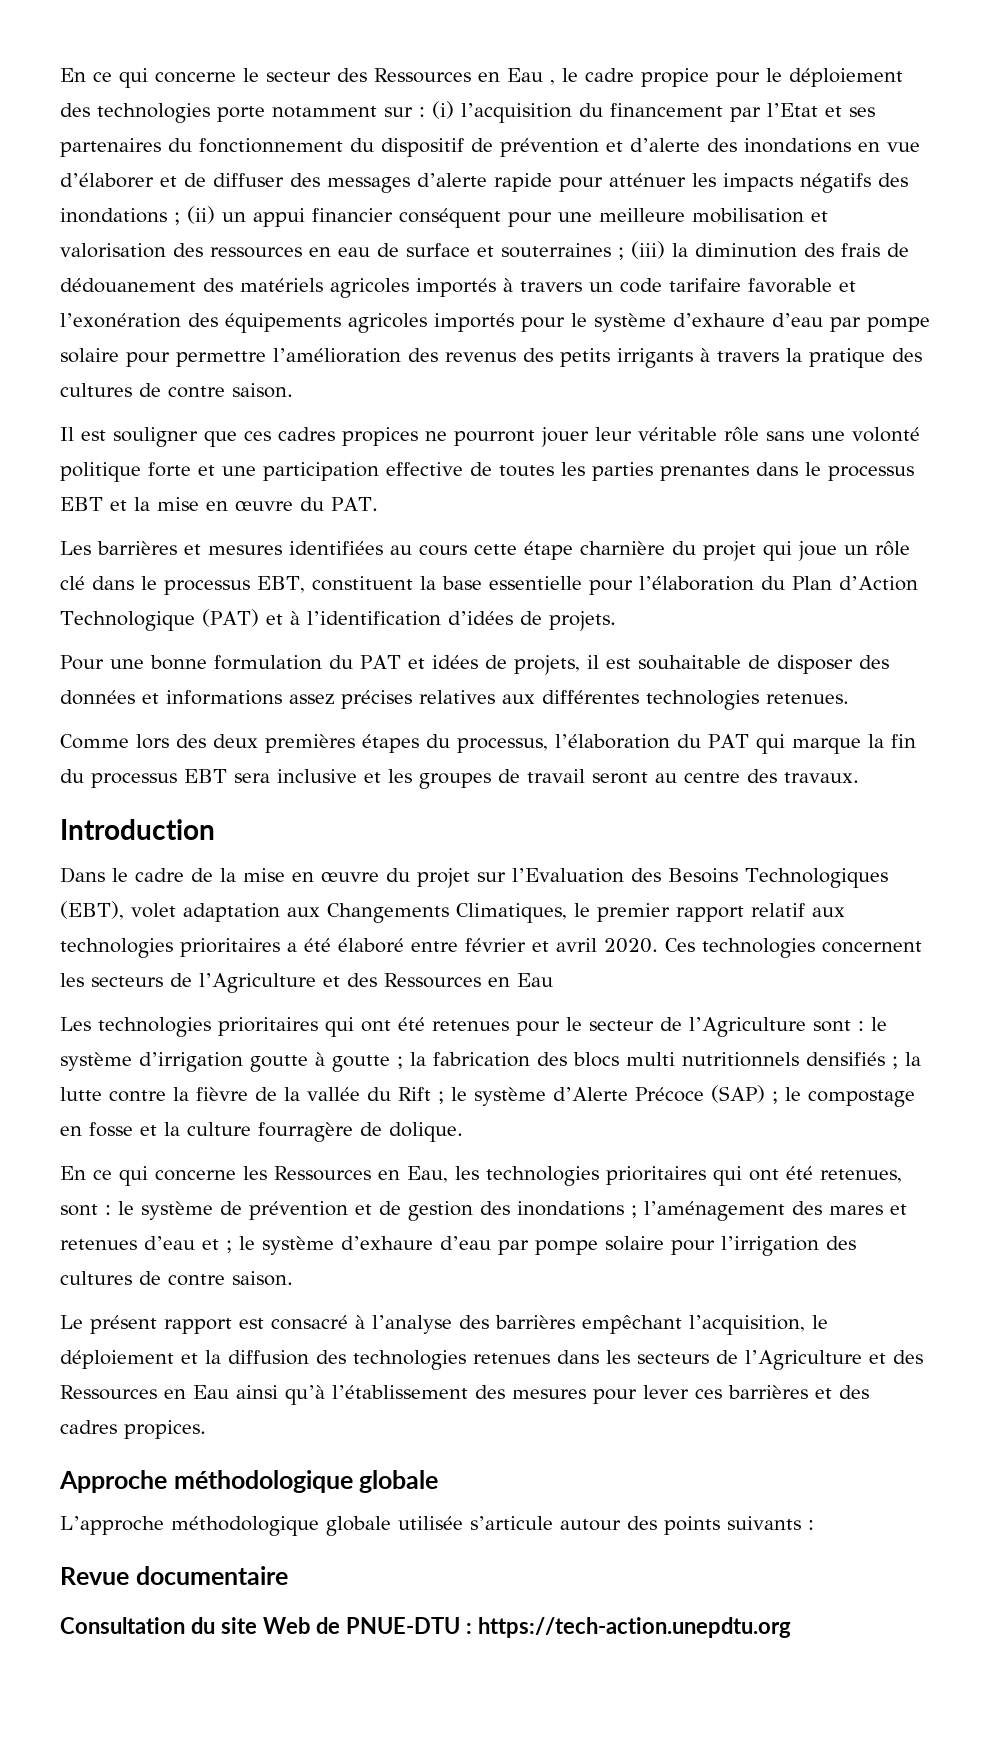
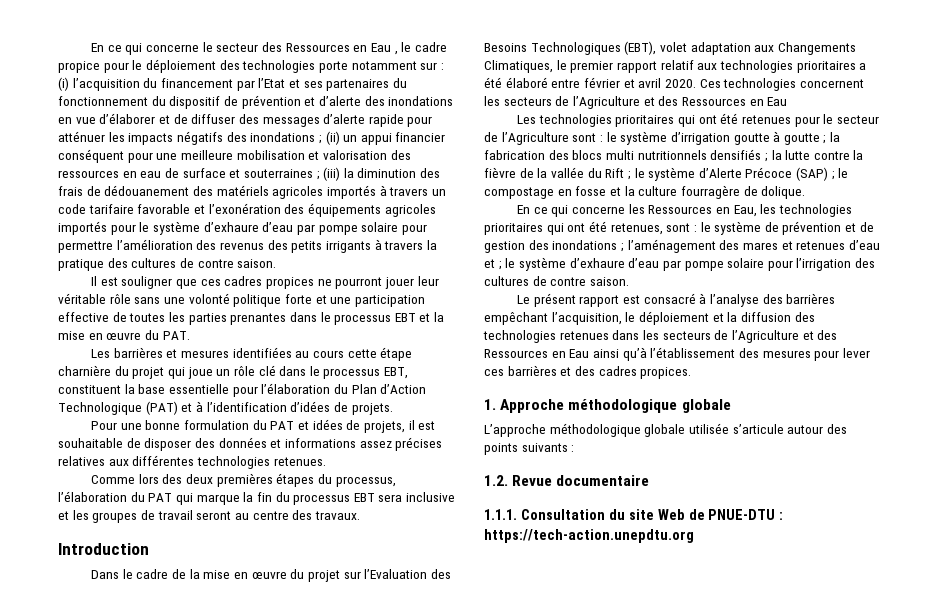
(206, 1429) none -> [484,399,496,410] 1.
(814, 1525) none -> [484,475,508,486] 1.2.
(288, 1575) none -> [484,509,517,520] 1.1.1.

